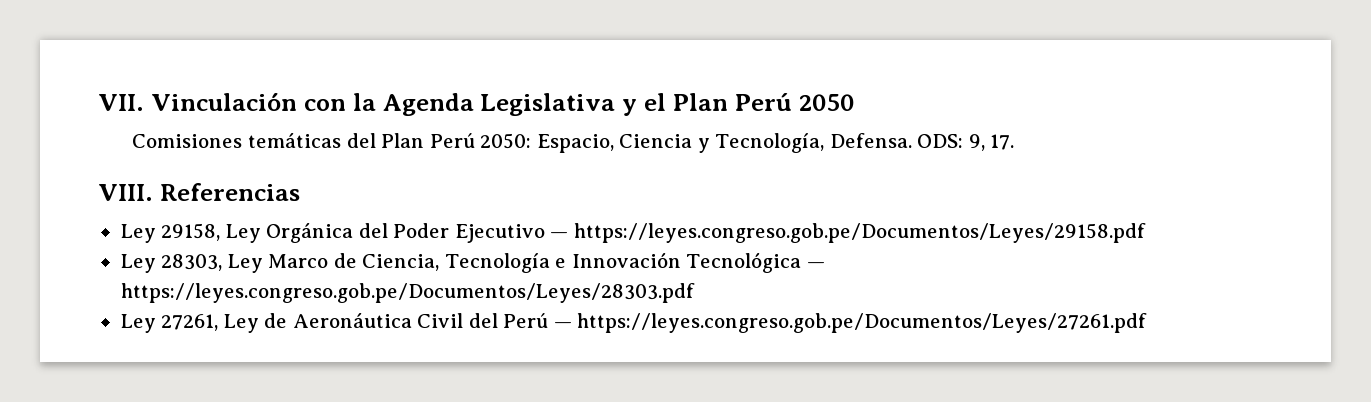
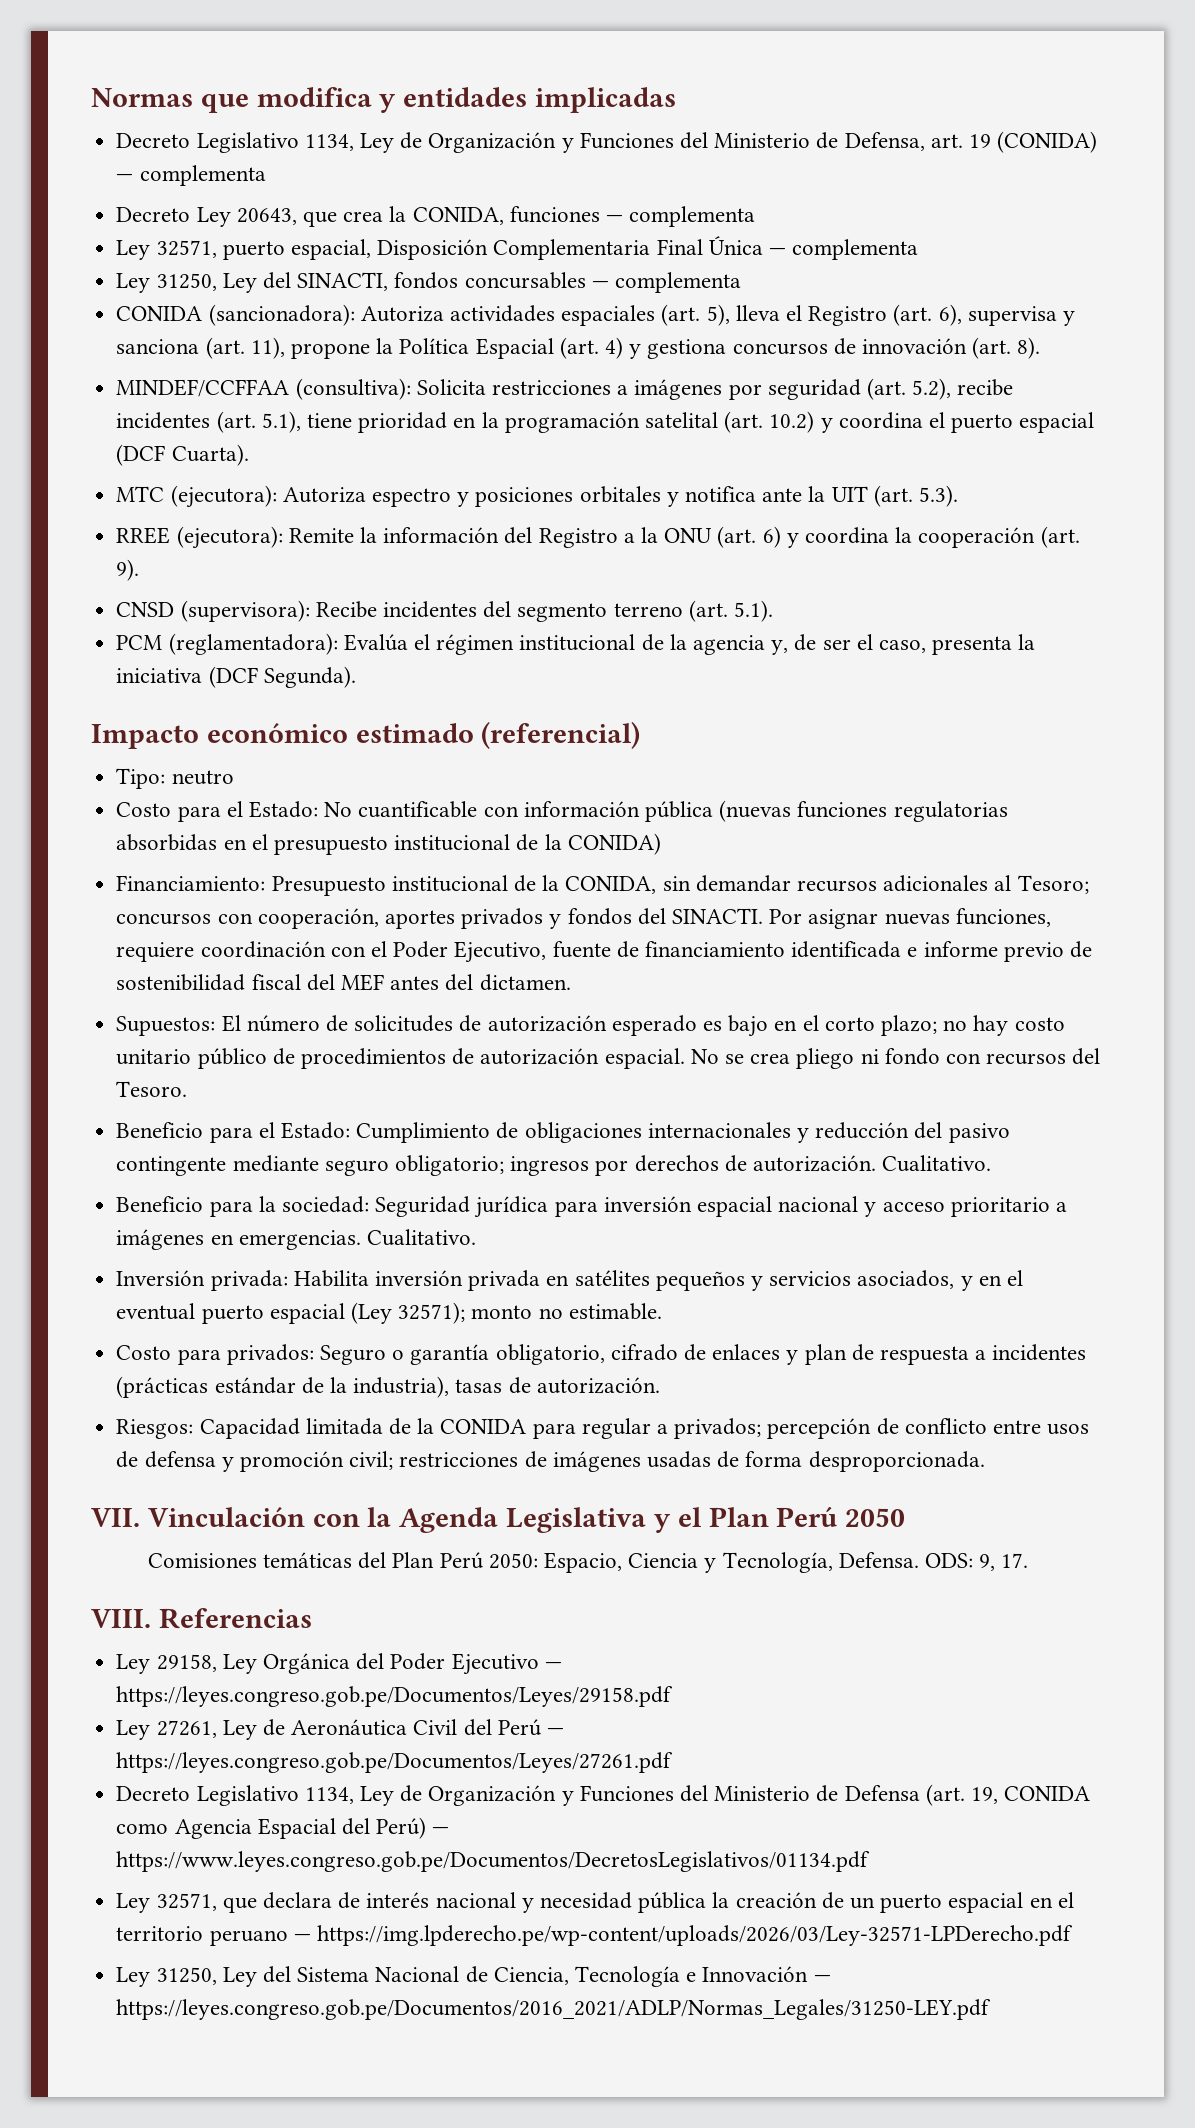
(98, 102) none -> [91,87,677,113] [116,131,1098,153] [116,165,266,186] [116,206,756,227] [116,236,919,260] [116,272,741,293] [116,304,1076,326] [116,337,1041,359] [116,378,1014,400] [116,411,1095,433] [116,444,249,466] [116,485,959,508] [116,526,1080,549] [116,559,140,581] [116,600,773,622] [116,633,1036,655] [116,666,356,688] [91,721,641,749] [116,768,234,789] [116,800,1008,822] [116,833,661,855] [116,875,1089,896] [116,908,1051,929] [116,941,1093,963] [116,974,571,991] [116,1015,1065,1037] [116,1048,1101,1069] [116,1081,188,1097] [116,1122,1010,1143] [116,1155,992,1176] [116,1196,1068,1218] [116,1229,476,1250] [116,1270,1024,1291] [116,1302,662,1324] [116,1344,1087,1365] [116,1376,660,1398] [116,1418,1090,1439] [116,1451,985,1472] Normas que modifica y entidades implicadas // Decreto Legislativo 1134, Ley de Organización y Funciones del Ministerio de Defensa, art. 19 (CONIDA) — complementa // Decreto Ley 20643, que crea la CONIDA, funciones — complementa // Ley 32571, puerto espacial, Disposición Complementaria Final Única — complementa // Ley 31250, Ley del SINACTI, fondos concursables — complementa // CONIDA (sancionadora): Autoriza actividades espaciales (art. 5), lleva el Registro (art. 6), supervisa y sanciona (art. 11), propone la Política Espacial (art. 4) y gestiona concursos de innovación (art. 8). // MINDEF/CCFFAA (consultiva): Solicita restricciones a imágenes por seguridad (art. 5.2), recibe incidentes (art. 5.1), tiene prioridad en la programación satelital (art. 10.2) y coordina el puerto espacial (DCF Cuarta). // MTC (ejecutora): Autoriza espectro y posiciones orbitales y notifica ante la UIT (art. 5.3). // RREE (ejecutora): Remite la información del Registro a la ONU (art. 6) y coordina la cooperación (art. 9). // CNSD (supervisora): Recibe incidentes del segmento terreno (art. 5.1). // PCM (reglamentadora): Evalúa el régimen institucional de la agencia y, de ser el caso, presenta la iniciativa (DCF Segunda). // Impacto económico estimado (referencial) // Tipo: neutro // Costo para el Estado: No cuantificable con información pública (nuevas funciones regulatorias absorbidas en el presupuesto institucional de la CONIDA) // Financiamiento: Presupuesto institucional de la CONIDA, sin demandar recursos adicionales al Tesoro; concursos con cooperación, aportes privados y fondos del SINACTI. Por asignar nuevas funciones, requiere coordinación con el Poder Ejecutivo, fuente de financiamiento identificada e informe previo de sostenibilidad fiscal del MEF antes del dictamen. // Supuestos: El número de solicitudes de autorización esperado es bajo en el corto plazo; no hay costo unitario público de procedimientos de autorización espacial. No se crea pliego ni fondo con recursos del Tesoro. // Beneficio para el Estado: Cumplimiento de obligaciones internacionales y reducción del pasivo contingente mediante seguro obligatorio; ingresos por derechos de autorización. Cualitativo. // Beneficio para la sociedad: Seguridad jurídica para inversión espacial nacional y acceso prioritario a imágenes en emergencias. Cualitativo. // Inversión privada: Habilita inversión privada en satélites pequeños y servicios asociados, y en el eventual puerto espacial (Ley 32571); monto no estimable. // Costo para privados: Seguro o garantía obligatorio, cifrado de enlaces y plan de respuesta a incidentes (prácticas estándar de la industria), tasas de autorización. // Riesgos: Capacidad limitada de la CONIDA para regular a privados; percepción de conflicto entre usos de defensa y promoción civil; restricciones de imágenes usadas de forma desproporcionada. //
[120,252,825,273] [120,283,695,303] // Ley 28303, Ley Marco de Ciencia, Tecnología e Innovación Tecnológica — https://leyes.congreso.gob.pe/Documentos/Leyes/28303.pdf -> (674, 1696) none
(1148, 323) none -> [116,1784,1091,1806] [116,1817,450,1839] [116,1851,871,1872] [116,1892,1074,1913] [116,1925,1073,1946] [116,1966,831,1987] [116,1999,992,2020] // Decreto Legislativo 1134, Ley de Organización y Funciones del Ministerio de Defensa (art. 19, CONIDA como Agencia Espacial del Perú) — https://www.leyes.congreso.gob.pe/Documentos/DecretosLegislativos/01134.pdf // Ley 32571, que declara de interés nacional y necesidad pública la creación de un puerto espacial en el territorio peruano — https://img.lpderecho.pe/wp-content/uploads/2026/03/Ley-32571-LPDerecho.pdf // Ley 31250, Ley del Sistema Nacional de Ciencia, Tecnología e Innovación — https://leyes.congreso.gob.pe/Documentos/2016_2021/ADLP/Normas_Legales/31250-LEY.pdf

